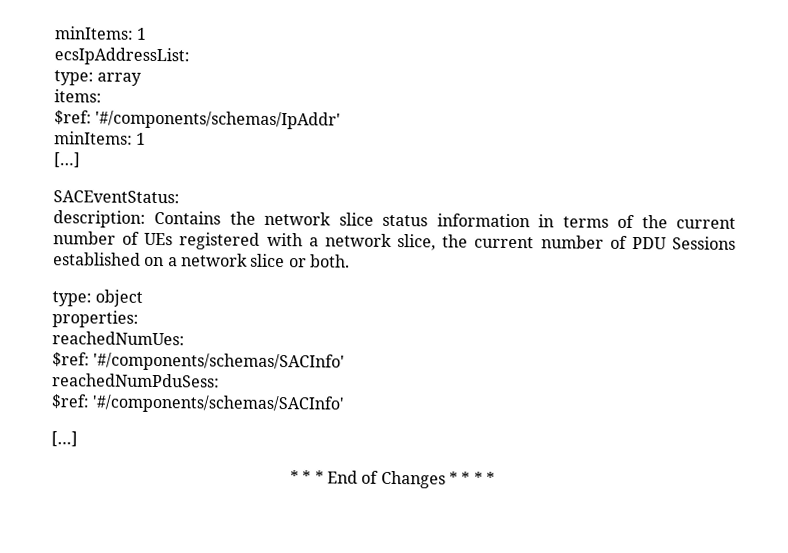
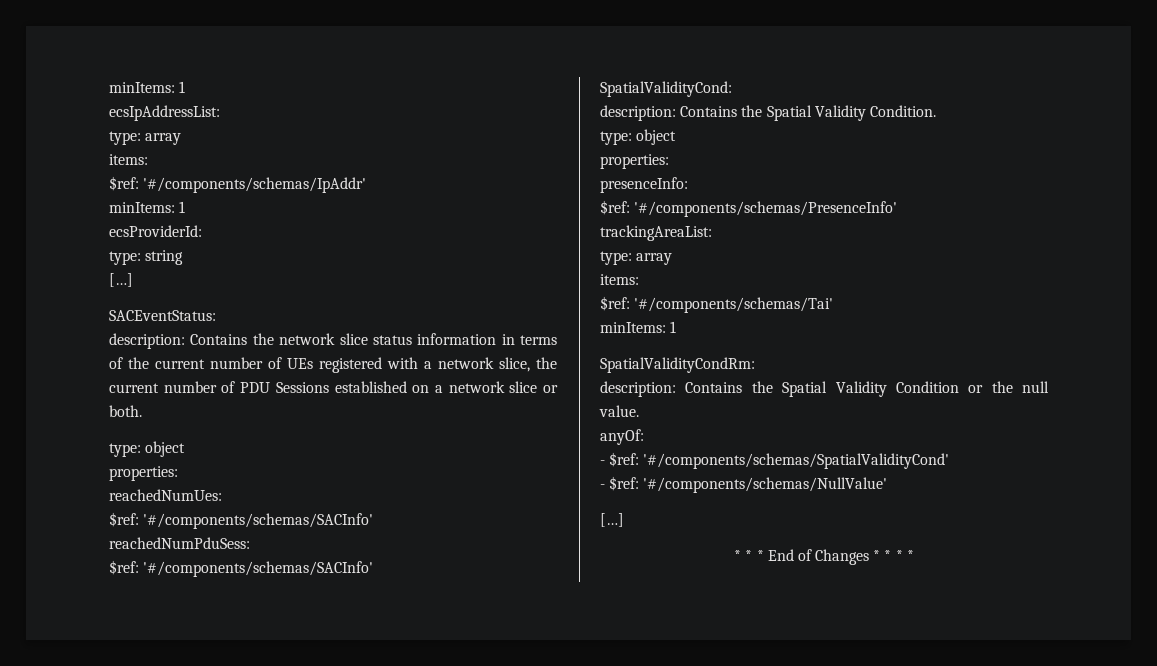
(147, 138) none -> [109,225,202,237] [109,250,184,265] // ecsProviderId: // type: string
(345, 404) none -> [600,81,732,97] [600,105,936,121] [600,129,677,145] [600,154,669,169] [600,177,688,193] [600,200,898,217] [600,225,712,241] [600,251,673,265] [600,274,639,285] [600,296,834,313] [600,321,677,333] [600,357,755,373] [600,381,1049,397] [599,405,639,417] [600,429,644,445] [600,452,950,469] [600,476,888,493] // SpatialValidityCond: // description: Contains the Spatial Validity Condition. // type: object // properties: // presenceInfo: // $ref: '#/components/schemas/PresenceInfo' // trackingAreaList: // type: array // items: // $ref: '#/components/schemas/Tai' // minItems: 1 // SpatialValidityCondRm: // description: Contains the Spatial Validity Condition or the null value. // anyOf: // - $ref: '#/components/schemas/SpatialValidityCond' // - $ref: '#/components/schemas/NullValue'

